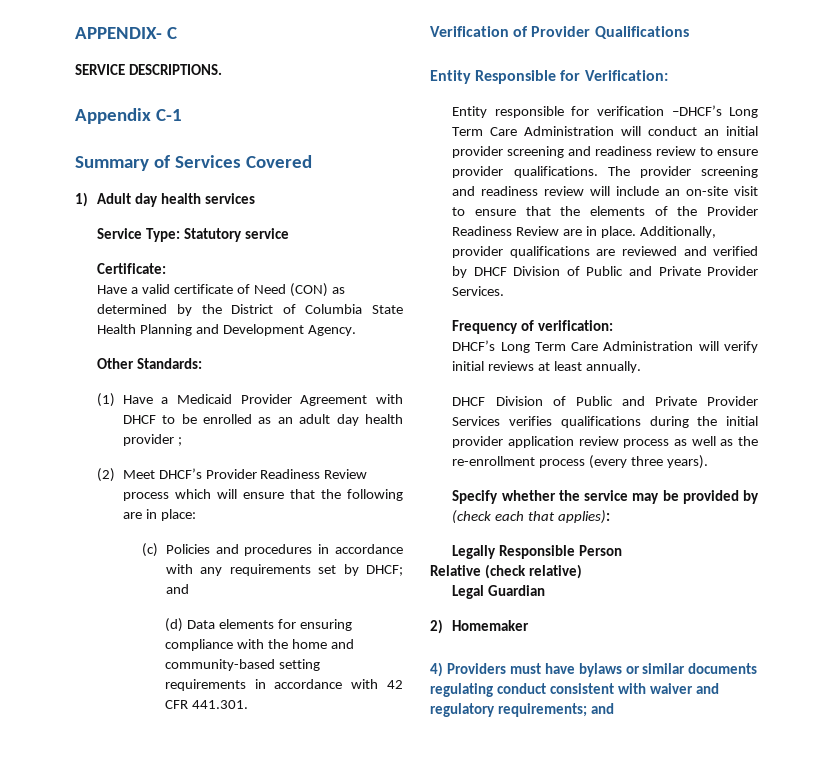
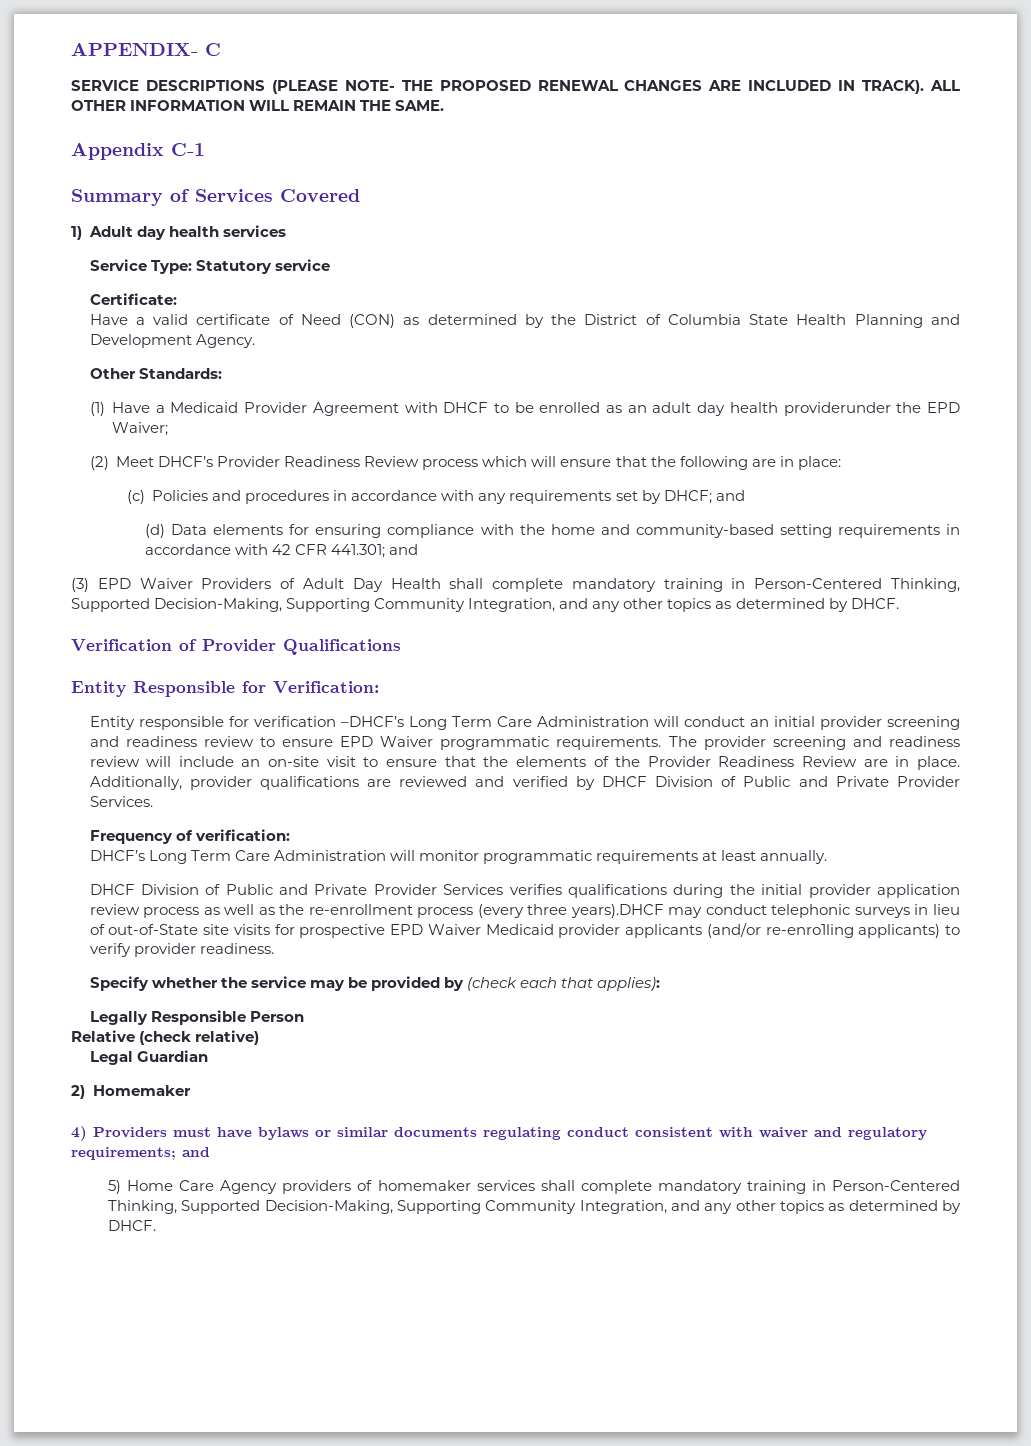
[128,64,222,75] DESCRIPTIONS. -> [145,80,960,94] [71,100,445,111] DESCRIPTIONS (PLEASE NOTE- THE PROPOSED RENEWAL CHANGES ARE INCLUDED IN TRACK). ALL OTHER INFORMATION WILL REMAIN THE SAME.
[122,434,182,446] provider ; -> [783,402,961,416] [112,422,169,436] providerunder the EPD Waiver;
[191,700,248,709] 441.301. -> [331,544,419,558] [71,578,961,592] [71,598,899,612] 441.301; and // (3) EPD Waiver Providers of Adult Day Health shall complete mandatory training in Person-Centered Thinking, Supported Decision-Making, Supporting Community Integration, and any other topics as determined by DHCF.
[452,166,598,178] provider qualifications. -> [340,736,662,750] EPD Waiver programmatic requirements.
[724,341,758,353] [452,361,535,371] verify initial reviews -> [418,850,698,864] monitor programmatic requirements
[667,455,709,469] years). -> [570,904,961,918] [89,922,960,938] [89,943,274,957] years).DHCF may conduct telephonic surveys in lieu of out-of-State site visits for prospective EPD Waiver Medicaid provider applicants (and/or re-enro1ling applicants) to verify provider readiness.
(614, 708) none -> [108,1180,961,1194] [108,1200,962,1214] [108,1220,157,1231] // 5) Home Care Agency providers of homemaker services shall complete mandatory training in Person-Centered Thinking, Supported Decision-Making, Supporting Community Integration, and any other topics as determined by DHCF.

